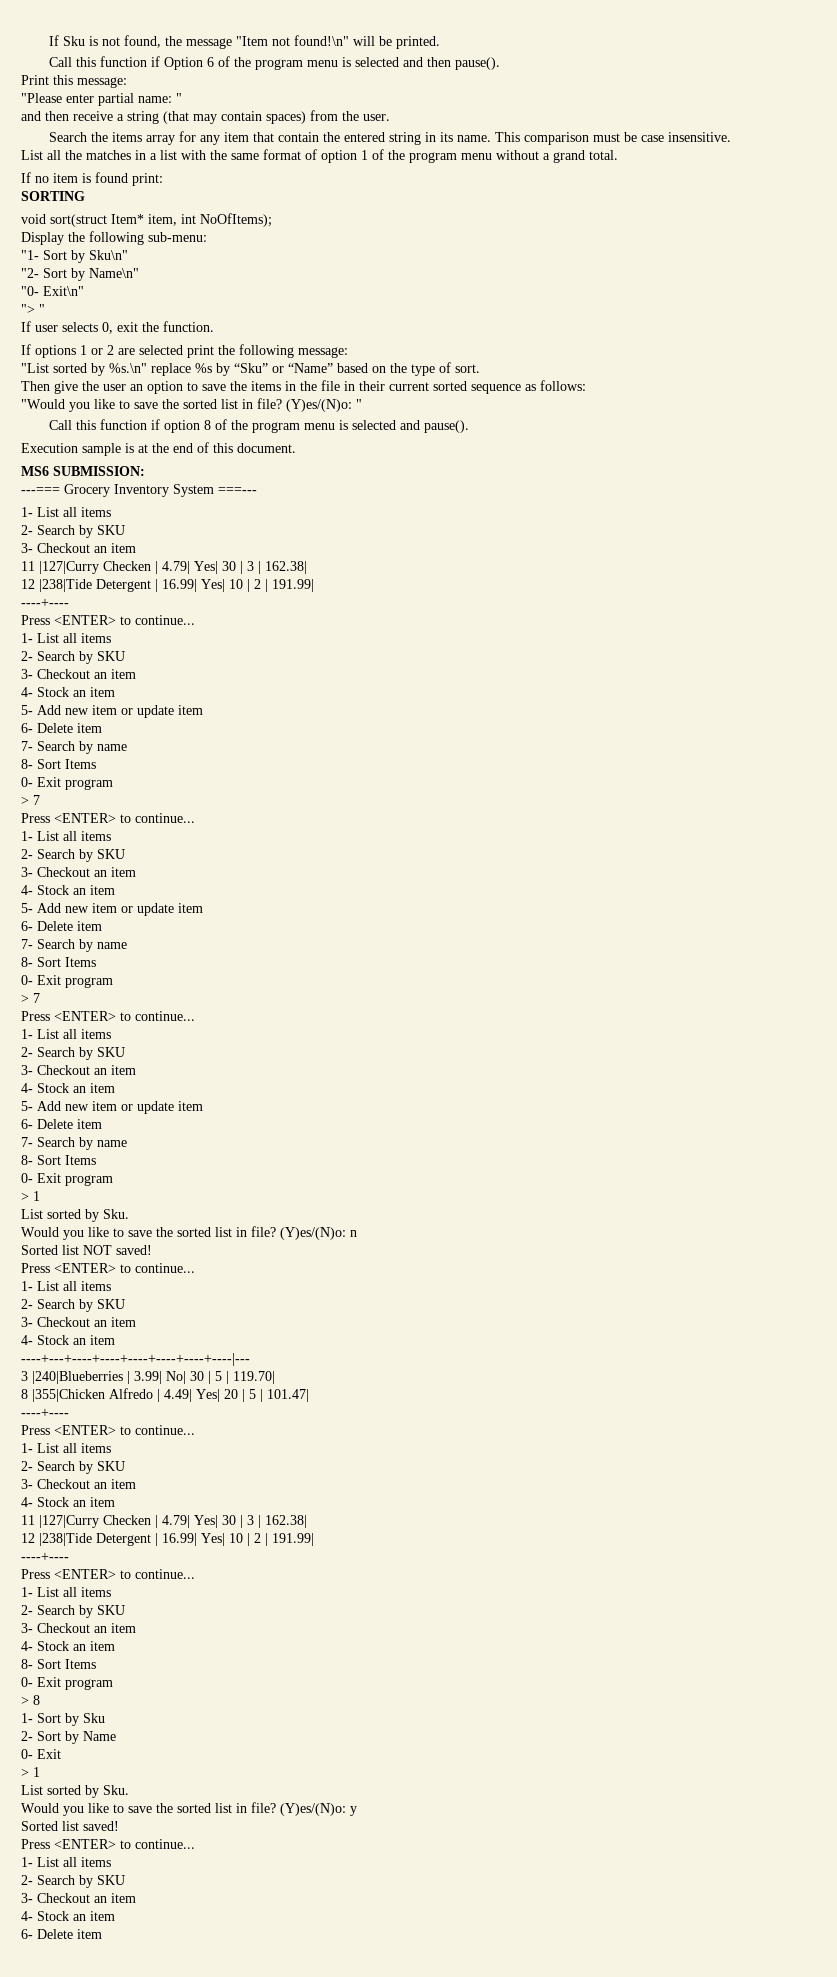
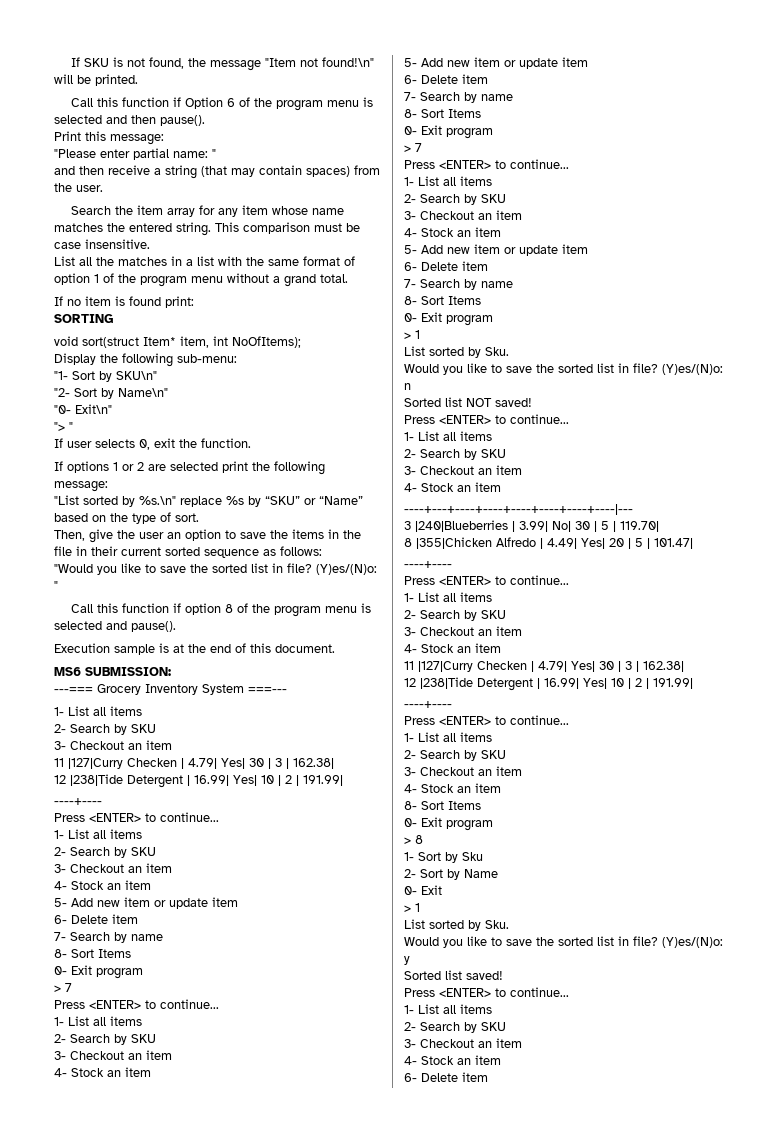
[49,35,86,46] If Sku -> [71,57,110,67] If SKU
[112,132,143,142] items -> [137,205,164,215] item
[253,132,492,145] that contain the entered string in its name. -> [272,206,345,215] [54,222,211,236] whose name matches the entered string.
[89,250,128,260] Sku\n" -> [116,371,157,380] SKU\n"
[234,363,268,373] “Sku” -> [265,496,300,505] “SKU”
[21,381,50,391] Then -> [54,530,85,541] Then,

